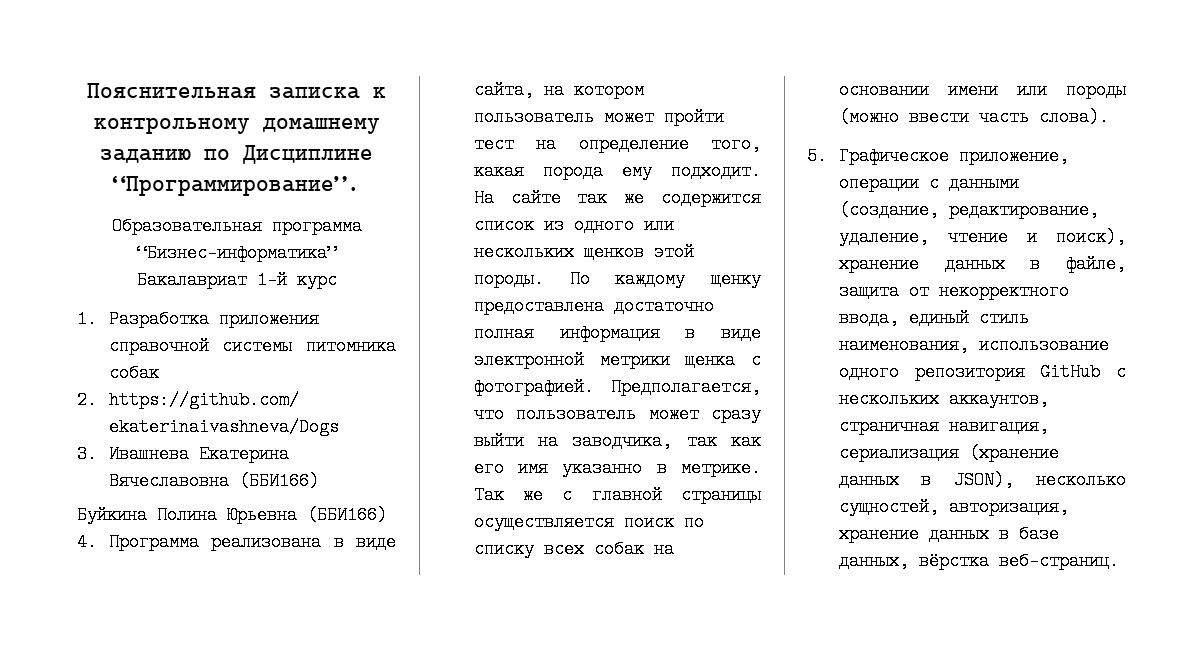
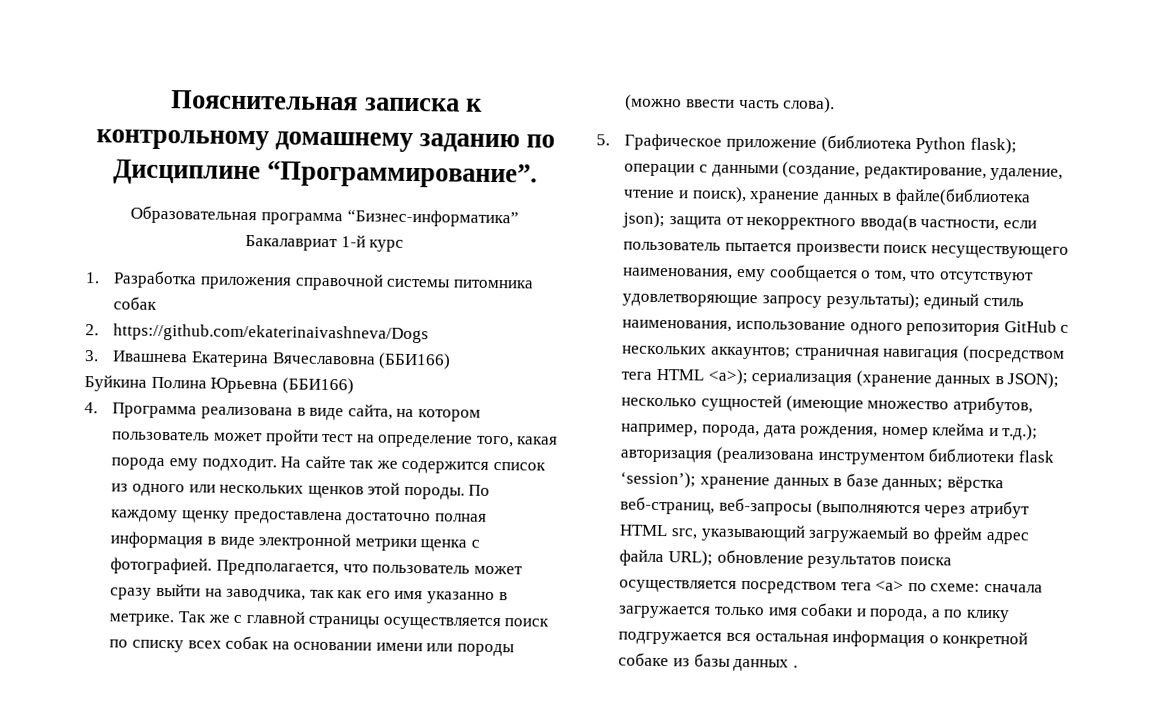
[958,147,1069,165] приложение, -> [725,134,1017,155] приложение (библиотека Python flask);
[1066,255,1126,273] файле, -> [894,187,1031,207] [622,211,666,229] файле(библиотека json);
[838,309,899,327] ввода, -> [859,214,1037,232] [623,241,1069,259] [623,264,1034,285] [622,291,920,310] ввода(в частности, если пользователь пытается произвести поиск несуществующего наименования, ему сообщается о том, что отсутствуют удовлетворяющие запросу результаты);
[948,390,1049,408] [838,417,1049,435] [838,444,1059,462] [838,471,1126,489] [838,498,1069,516] [838,526,1059,543] [838,552,1119,570] аккаунтов, страничная навигация, сериализация (хранение данных в JSON), несколько сущностей, авторизация, хранение данных в базе данных, вёрстка веб-страниц. -> [710,345,1065,363] [621,368,1060,389] [621,394,1033,415] [621,423,1039,441] [620,446,1054,466] [620,471,1004,493] [620,496,1030,519] [619,524,1029,545] [619,549,952,569] [619,579,1043,595] [618,602,1011,623] [618,630,1029,649] [618,652,798,672] аккаунтов; страничная навигация (посредством тега HTML <a>); сериализация (хранение данных в JSON); несколько сущностей (имеющие множество атрибутов, например, порода, дата рождения, номер клейма и т.д.); авторизация (реализована инструментом библиотеки flask ‘session’); хранение данных в базе данных; вёрстка веб-страниц, веб-запросы (выполняются через атрибут HTML src, указывающий загружаемый во фрейм адрес файла URL); обновление результатов поиска осуществляется посредством тега <a> по схеме: сначала загружается только имя собаки и порода, а по клику подгружается вся остальная информация о конкретной собаке из базы данных .

